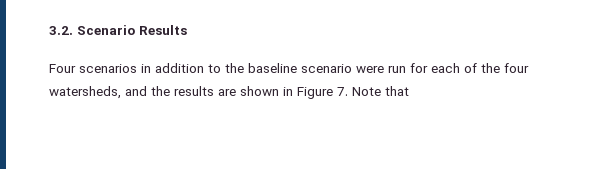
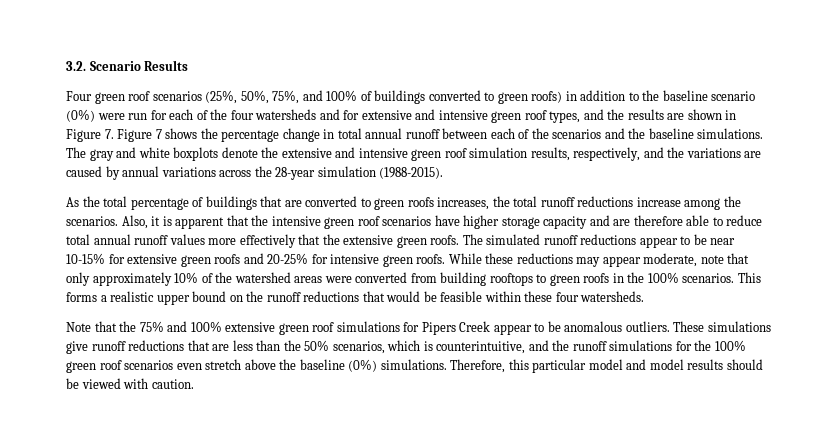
[79,64,137,73] scenarios -> [94,90,563,104] green roof scenarios (25%, 50%, 75%, and 100% of buildings converted to green roofs)
(352, 68) none -> [66,109,95,122] (0%)
[49,86,121,99] watersheds, -> [255,109,581,123] watersheds and for extensive and intensive green roof types,
[352,86,409,96] Note that -> [117,128,764,142] [66,147,762,161] [66,166,444,180] [66,196,741,210] [66,215,763,229] [66,234,736,248] [66,253,750,267] [66,272,761,286] [66,291,645,305] [66,321,771,335] [66,340,746,354] [66,359,763,373] [66,378,194,389] Figure 7 shows the percentage change in total annual runoff between each of the scenarios and the baseline simulations. The gray and white boxplots denote the extensive and intensive green roof simulation results, respectively, and the variations are caused by annual variations across the 28-year simulation (1988-2015). // As the total percentage of buildings that are converted to green roofs increases, the total runoff reductions increase among the scenarios. Also, it is apparent that the intensive green roof scenarios have higher storage capacity and are therefore able to reduce total annual runoff values more effectively that the extensive green roofs. The simulated runoff reductions appear to be near 10-15% for extensive green roofs and 20-25% for intensive green roofs. While these reductions may appear moderate, note that only approximately 10% of the watershed areas were converted from building rooftops to green roofs in the 100% scenarios. This forms a realistic upper bound on the runoff reductions that would be feasible within these four watersheds. // Note that the 75% and 100% extensive green roof simulations for Pipers Creek appear to be anomalous outliers. These simulations give runoff reductions that are less than the 50% scenarios, which is counterintuitive, and the runoff simulations for the 100% green roof scenarios even stretch above the baseline (0%) simulations. Therefore, this particular model and model results should be viewed with caution.

